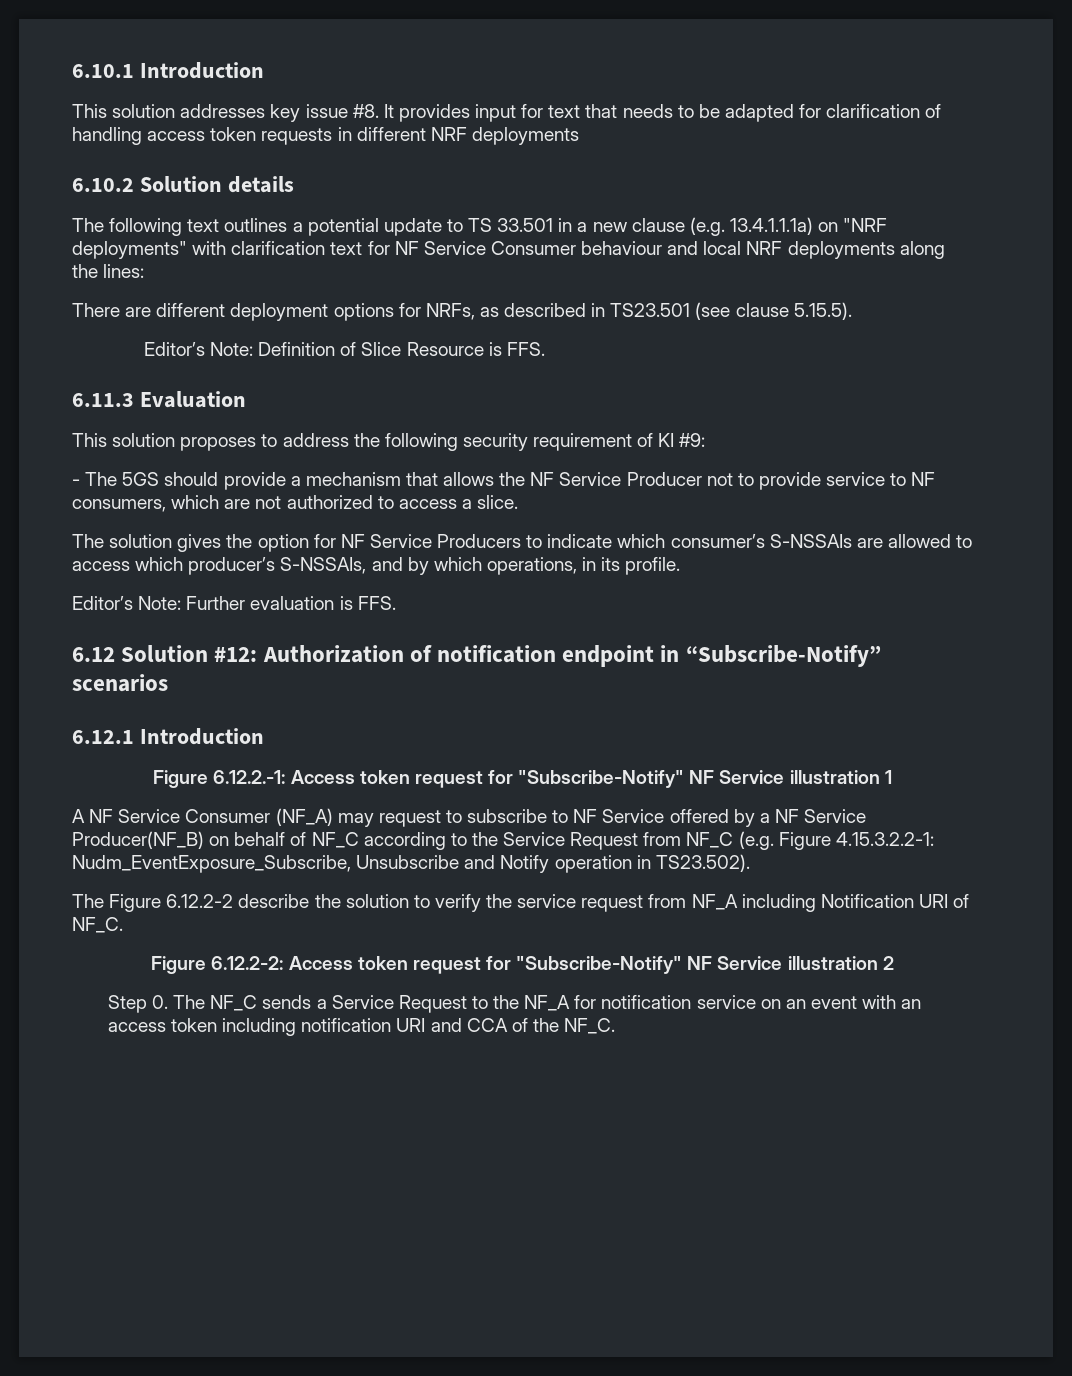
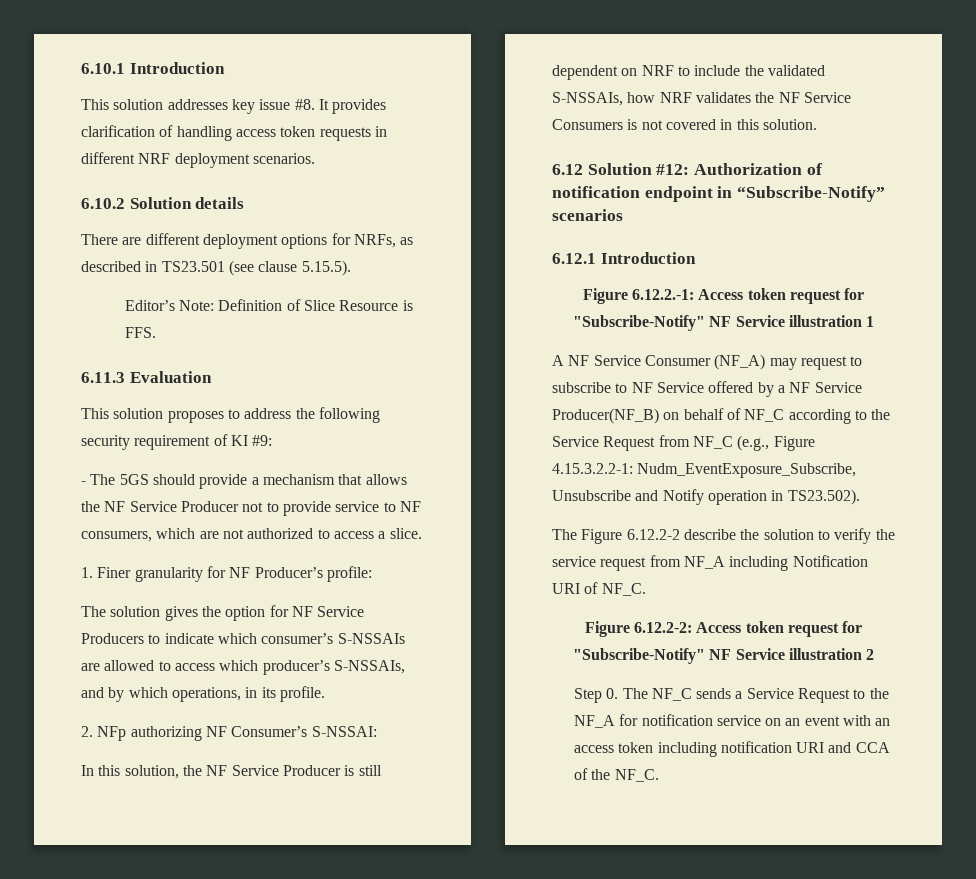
[475,104,822,122] input for text that needs to be adapted for -> (387, 106) none
[471,127,579,145] deployments -> [174,153,315,168] deployment scenarios.
[72,217,888,236] [72,241,945,259] [72,264,145,278] // The following text outlines a potential update to TS 33.501 in a new clause (e.g. 13.4.1.1.1a) on "NRF deployments" with clarification text for NF Service Consumer behaviour and local NRF deployments along the lines: -> (245, 203) none
(519, 502) none -> [81,566,372,582] // 1. Finer granularity for NF Producer’s profile:
[72,596,396,610] Editor’s Note: Further evaluation is FFS. -> [81,726,377,741] [81,765,382,779] [552,65,825,80] [552,92,851,106] [552,119,817,130] 2. NFp authorizing NF Consumer’s S-NSSAI: // In this solution, the NF Service Producer is still dependent on NRF to include the validated S-NSSAIs, how NRF validates the NF Service Consumers is not covered in this solution.
[738,831,774,850] (e.g. -> [737,435,770,451] (e.g.,

